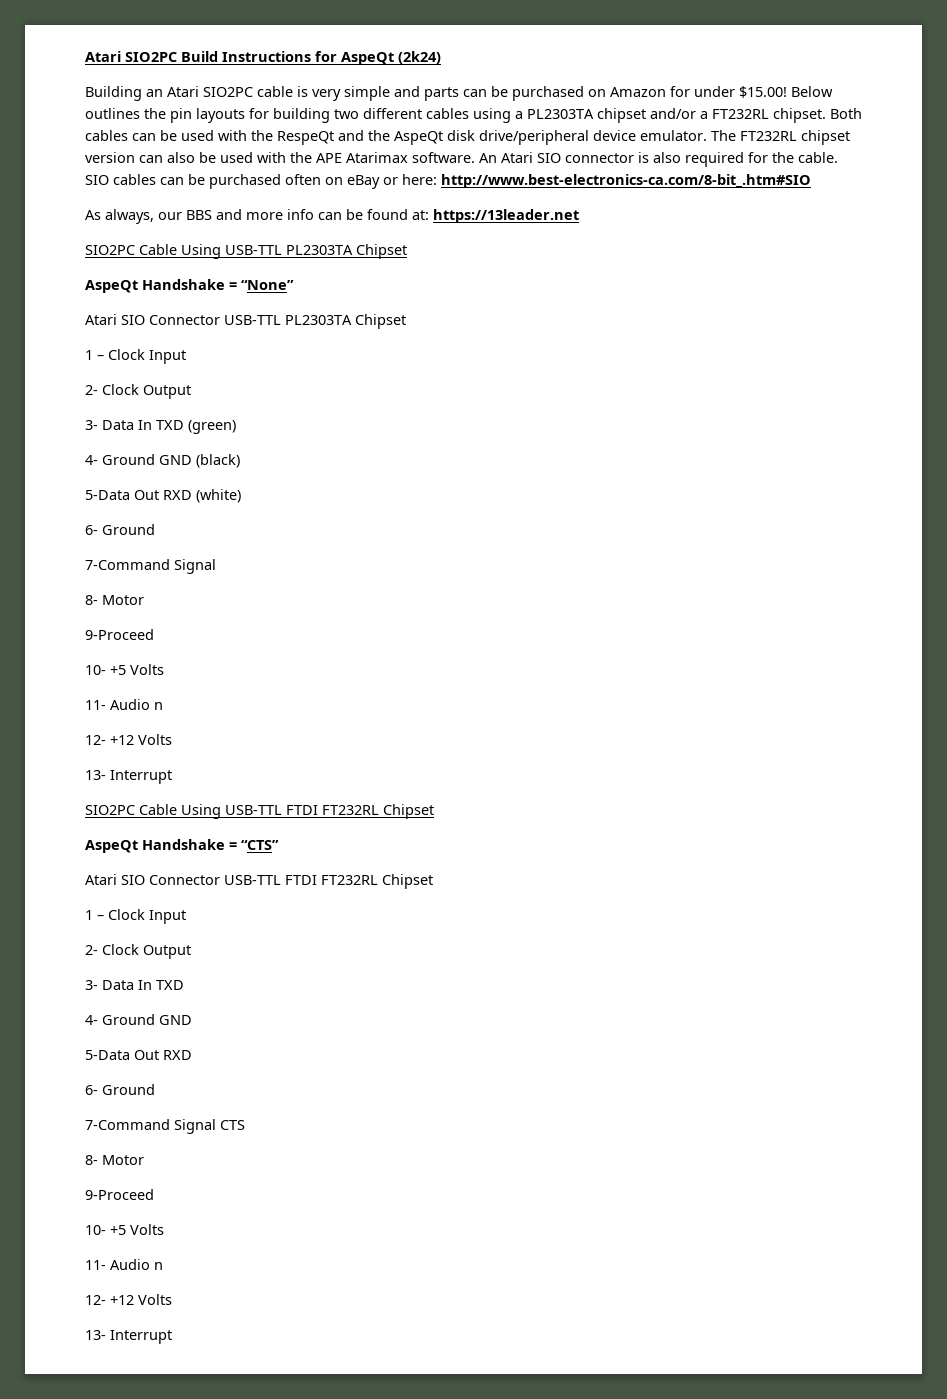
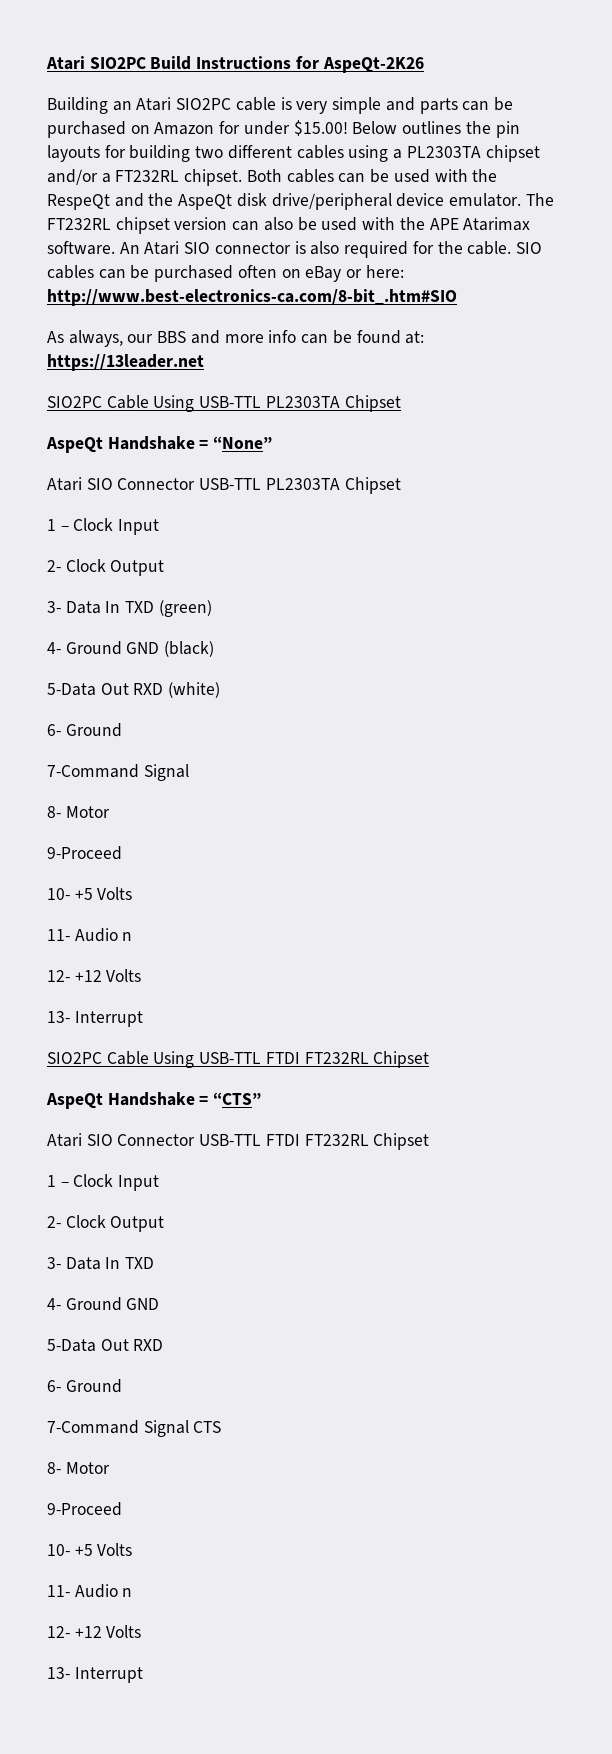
[341,51,441,65] AspeQt (2k24) -> [322,57,424,73] AspeQt-2K26

